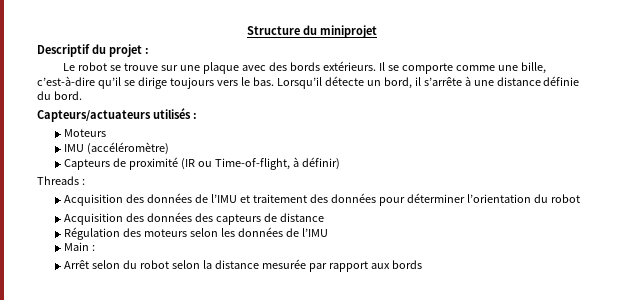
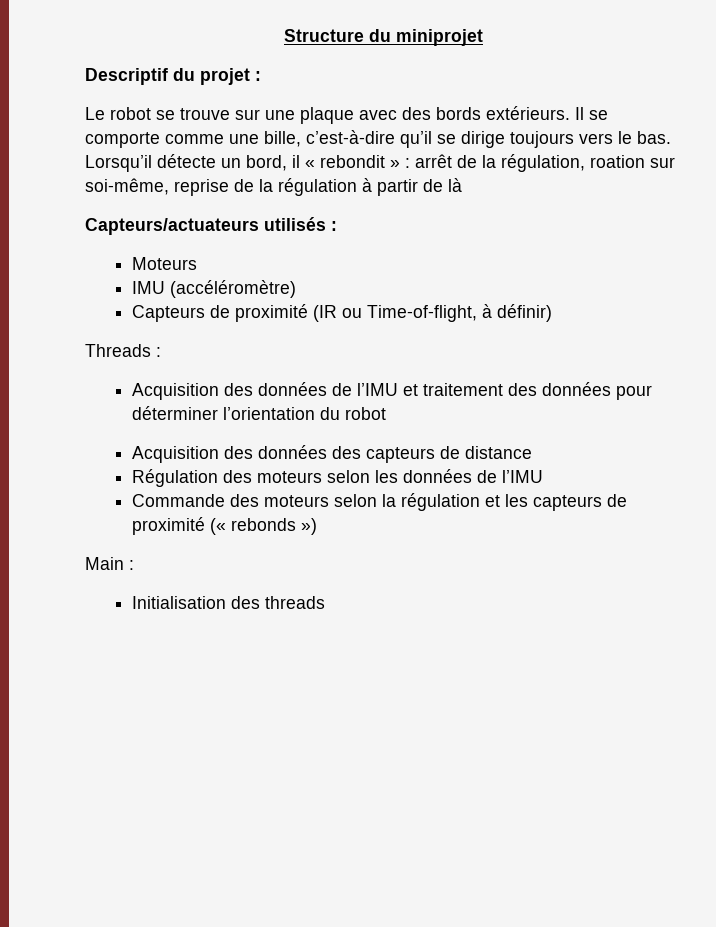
[423,76,580,86] [37,91,82,100] s’arrête à une distance définie du bord. -> [305,154,675,172] [85,178,462,196] « rebondit » : arrêt de la régulation, roation sur soi-même, reprise de la régulation à partir de là
[64,242,96,251] [64,259,423,272] Main : // Arrêt selon du robot selon la distance mesurée par rapport aux bords -> [131,493,627,511] [131,517,317,535] [85,557,134,570] [131,596,325,609] Commande des moteurs selon la régulation et les capteurs de proximité (« rebonds ») // Main : // Initialisation des threads

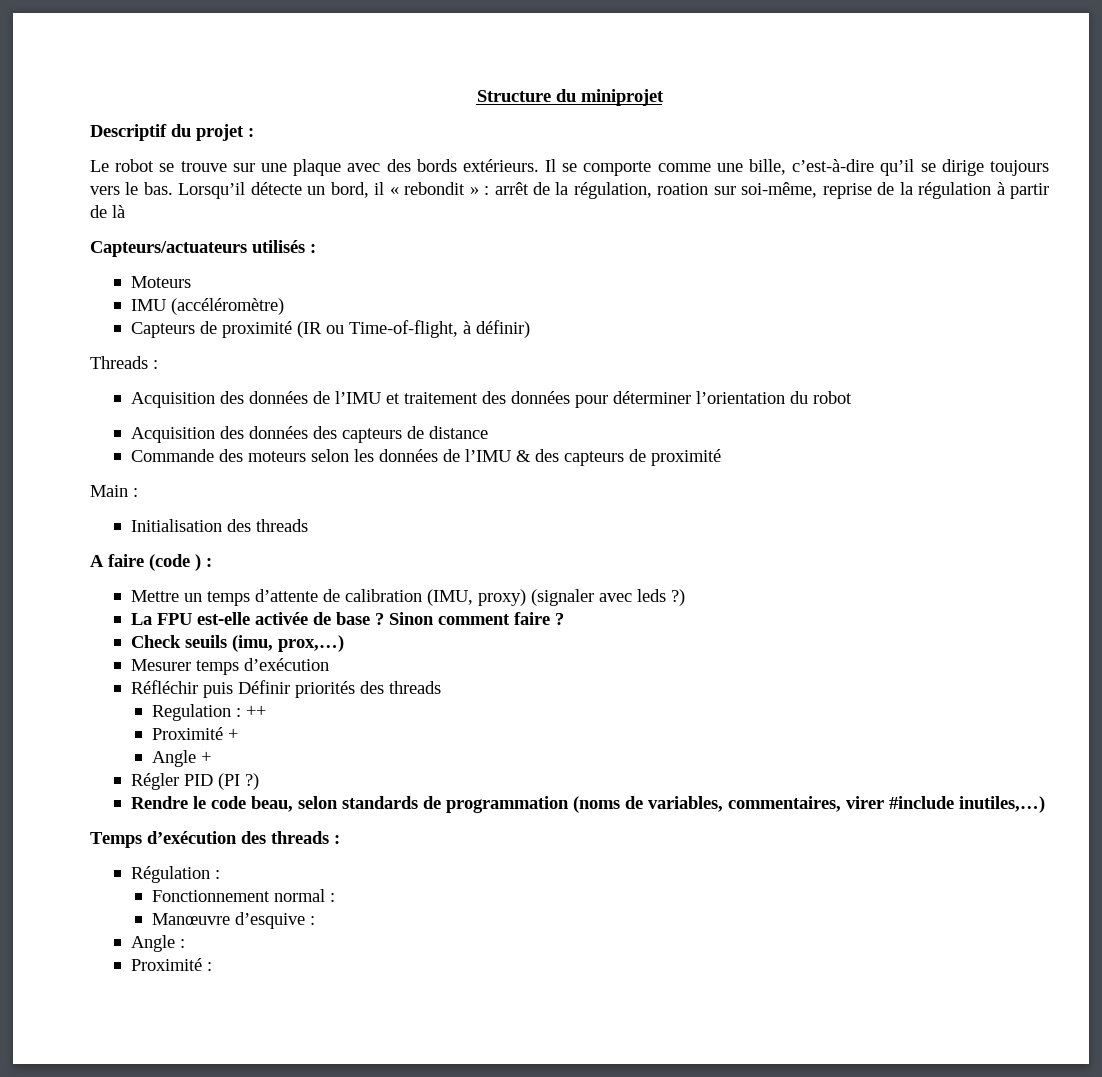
[131,469,218,487] Régulation -> [130,449,214,462] Commande
[131,493,528,511] // Commande des moteurs selon la régulation et les -> [515,449,559,462] & des
[209,518,317,535] (« rebonds ») -> (721, 457) none
(325, 602) none -> [90,554,212,571] [130,589,685,606] [130,612,564,625] [130,635,344,652] [130,658,329,675] [130,680,441,698] [151,704,266,721] [151,727,238,740] [151,750,211,767] [130,773,259,790] [130,796,1045,813] [90,831,340,848] [130,866,220,883] [151,889,335,902] [151,912,315,929] [130,935,185,952] [130,958,212,971] // A faire (code ) : // Mettre un temps d’attente de calibration (IMU, proxy) (signaler avec leds ?) // La FPU est-elle activée de base ? Sinon comment faire ? // Check seuils (imu, prox,…) // Mesurer temps d’exécution // Réfléchir puis Définir priorités des threads // Regulation : ++ // Proximité + // Angle + // Régler PID (PI ?) // Rendre le code beau, selon standards de programmation (noms de variables, commentaires, virer #include inutiles,…) // Temps d’exécution des threads : // Régulation : // Fonctionnement normal : // Manœuvre d’esquive : // Angle : // Proximité :

